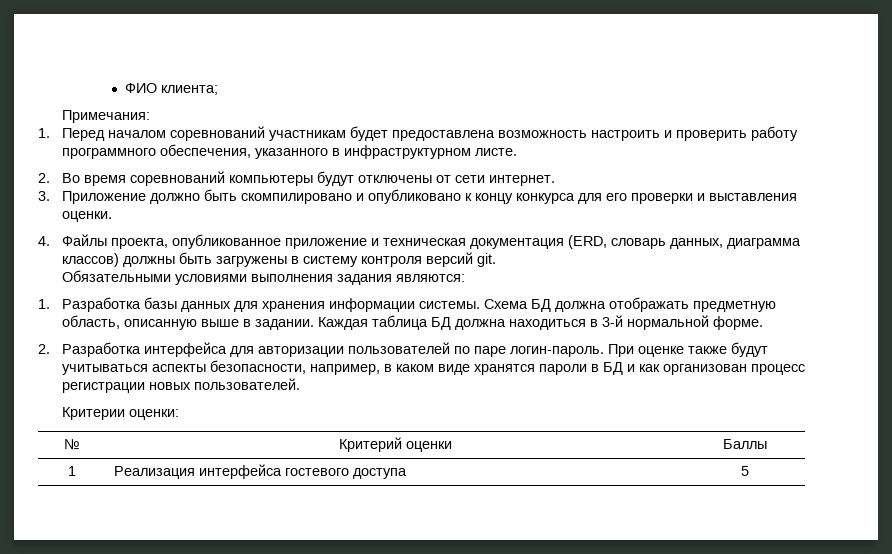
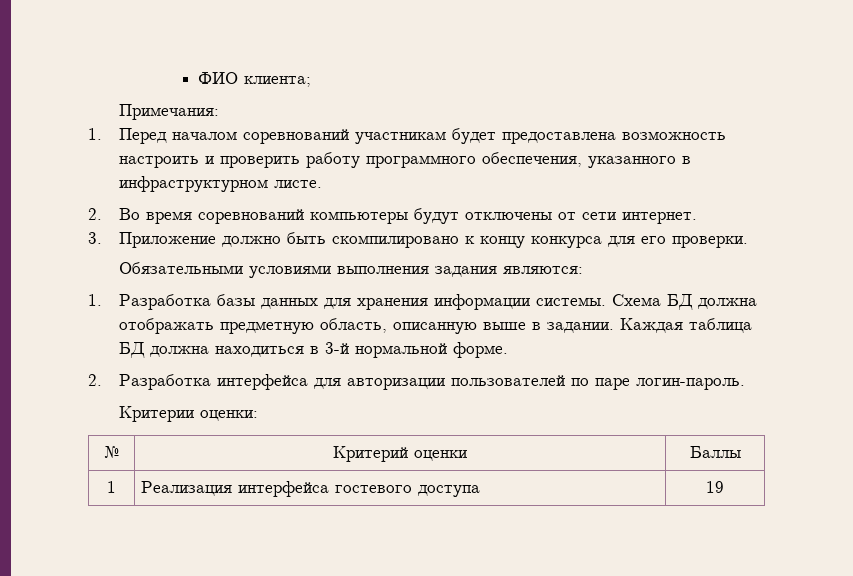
[355,189,461,204] и опубликовано -> (459, 241) none
[630,193,797,204] [61,211,112,222] [38,234,801,249] [61,252,496,267] проверки и выставления оценки. // 4. Файлы проекта, опубликованное приложение и техническая документация (ERD, словарь данных, диаграмма классов) должны быть загружены в систему контроля версий git. -> [671,236,748,248] проверки.
[607,342,768,357] [61,360,805,375] [61,378,300,393] При оценке также будут учитываться аспекты безопасности, например, в каком виде хранятся пароли в БД и как организован процесс регистрации новых пользователей. -> (745, 384) none
[741,466,749,476] 5 -> [706,481,724,493] 19

